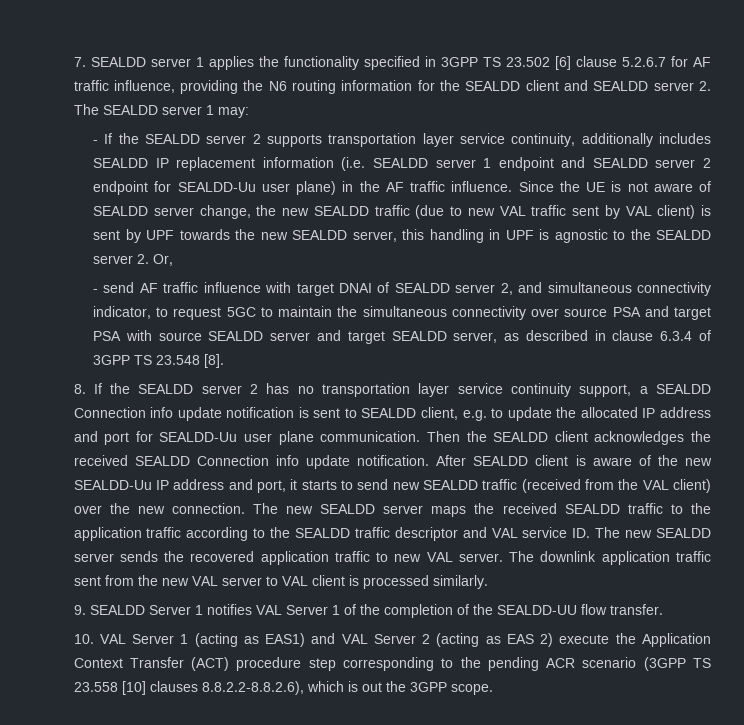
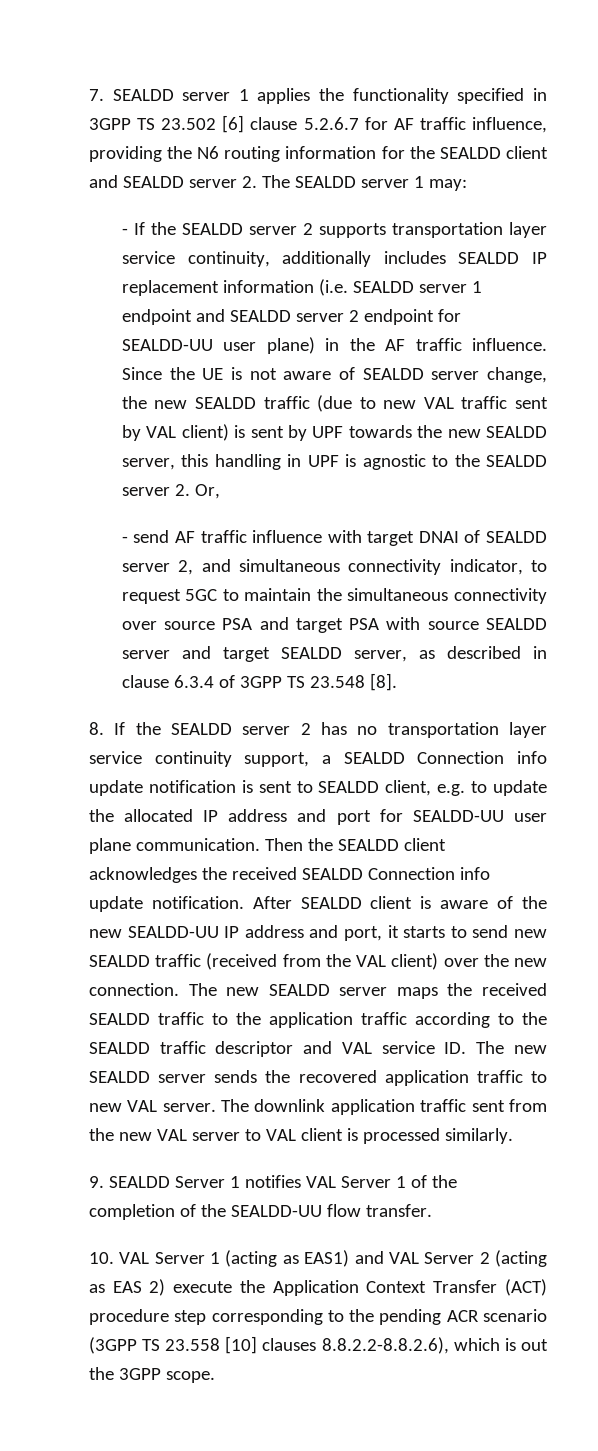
[177,182,256,192] SEALDD-Uu -> [121,339,213,351] SEALDD-UU
[159,432,238,442] SEALDD-Uu -> [412,810,504,822] SEALDD-UU
[73,480,152,490] SEALDD-Uu -> [127,926,219,938] SEALDD-UU

